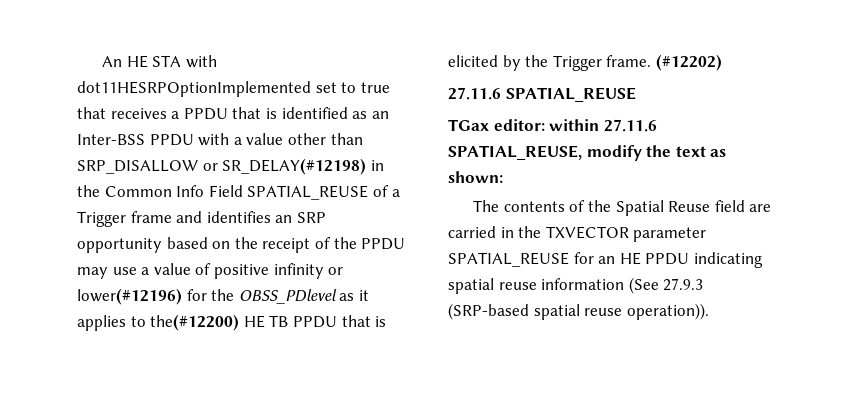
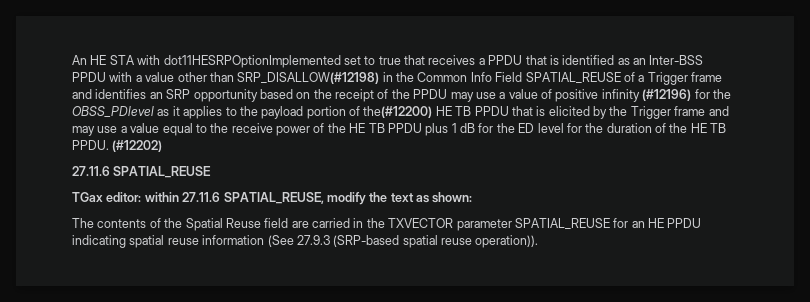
[77,158,367,175] SRP_DISALLOW or SR_DELAY(#12198) -> [237,72,380,84] SRP_DISALLOW(#12198)
[328,267,344,275] [77,288,182,305] or lower(#12196) -> [642,89,692,101] (#12196)
(146, 321) none -> [239,106,360,119] the payload portion of
[606,55,652,67] frame. -> [674,106,729,116] [72,123,727,136] [72,140,109,150] frame and may use a value equal to the receive power of the HE TB PPDU plus 1 dB for the ED level for the duration of the HE TB PPDU.

